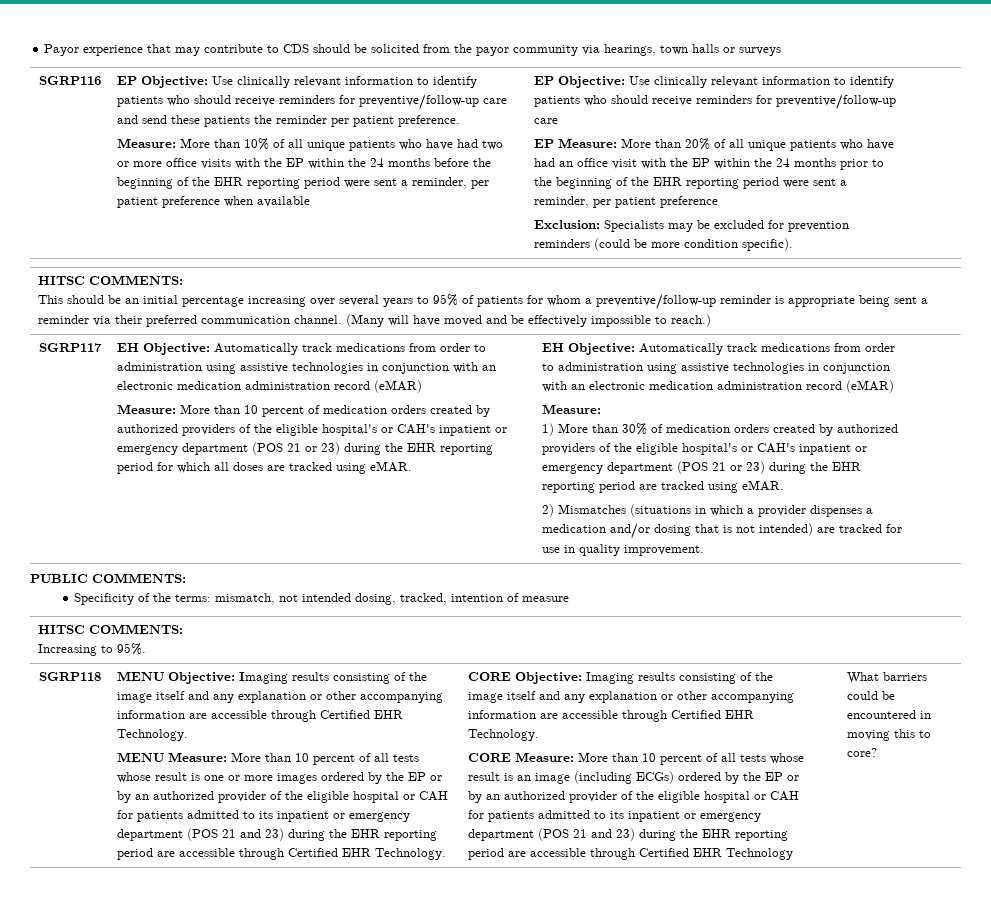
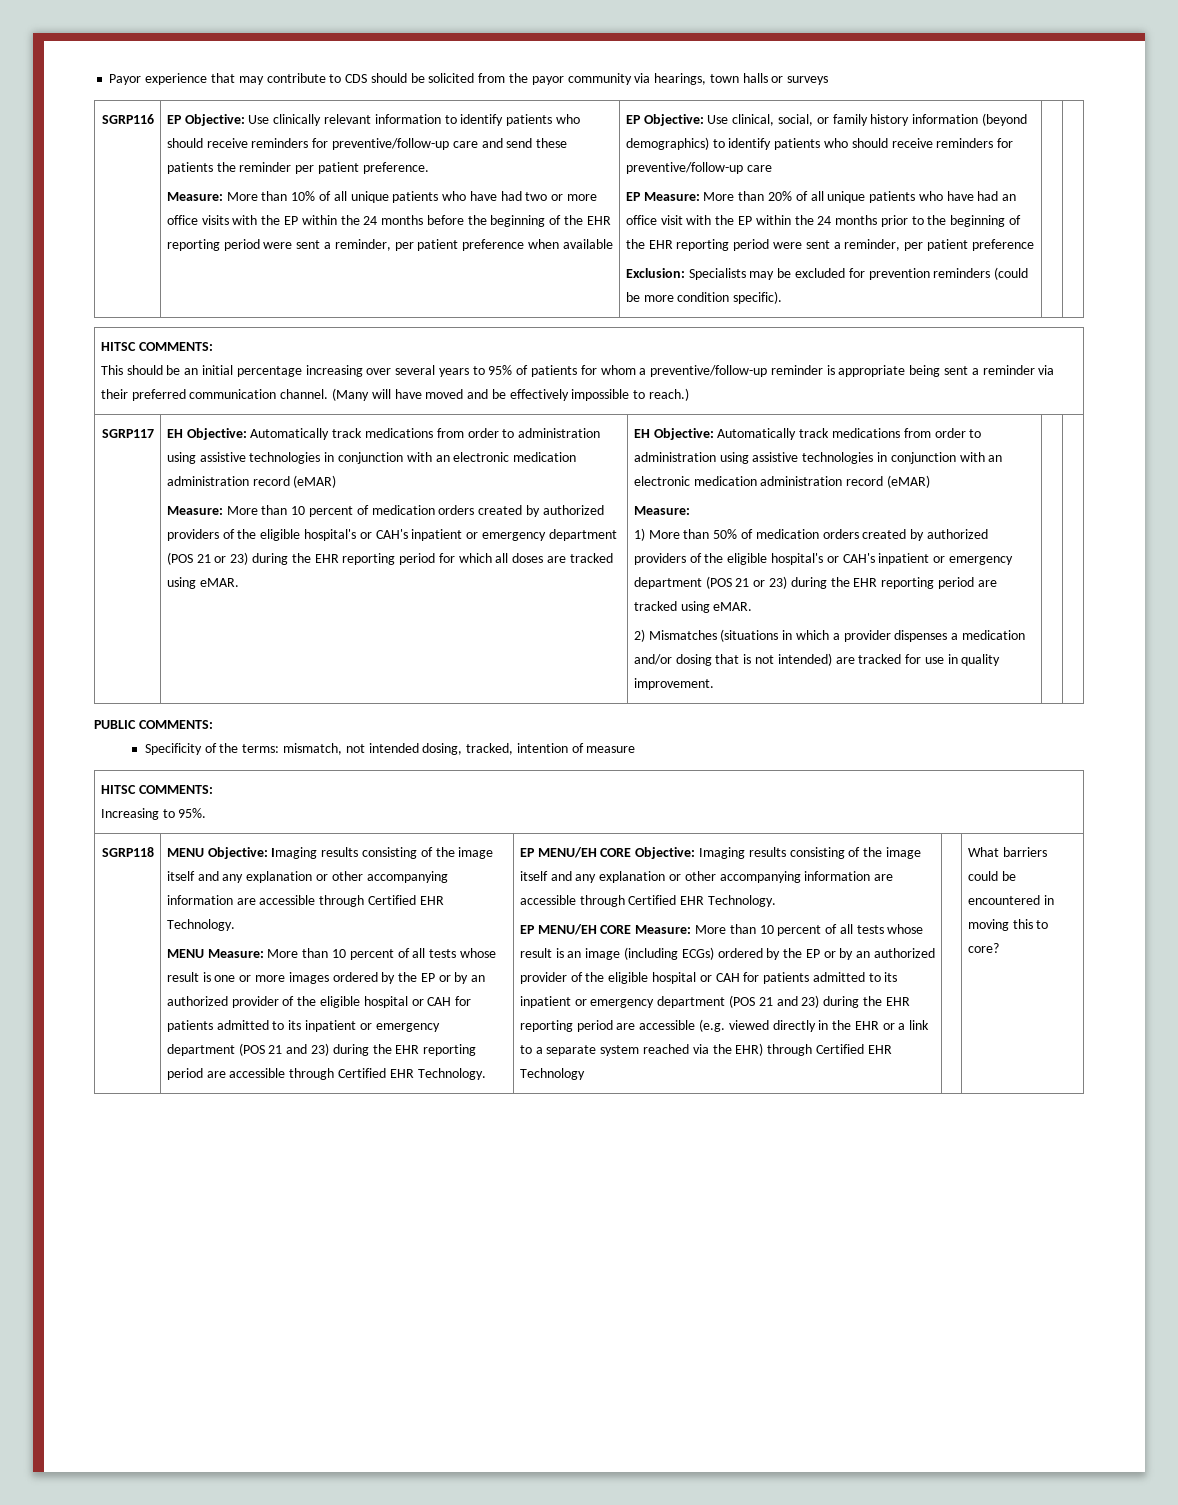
[654,76,831,88] clinically relevant information -> [732,113,1027,126] [625,137,709,150] clinical, social, or family history information (beyond demographics)
[622,423,648,435] 30% -> [713,529,738,539] 50%
(447, 854) none -> [519,847,597,858] EP MENU/EH
(540, 735) none -> [519,924,597,935] EP MENU/EH
(587, 852) none -> [698,1019,930,1032] [519,1043,764,1056] (e.g. viewed directly in the EHR or a link to a separate system reached via the EHR)

